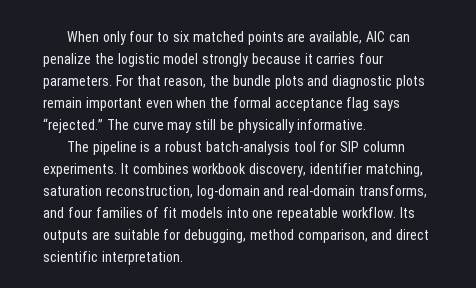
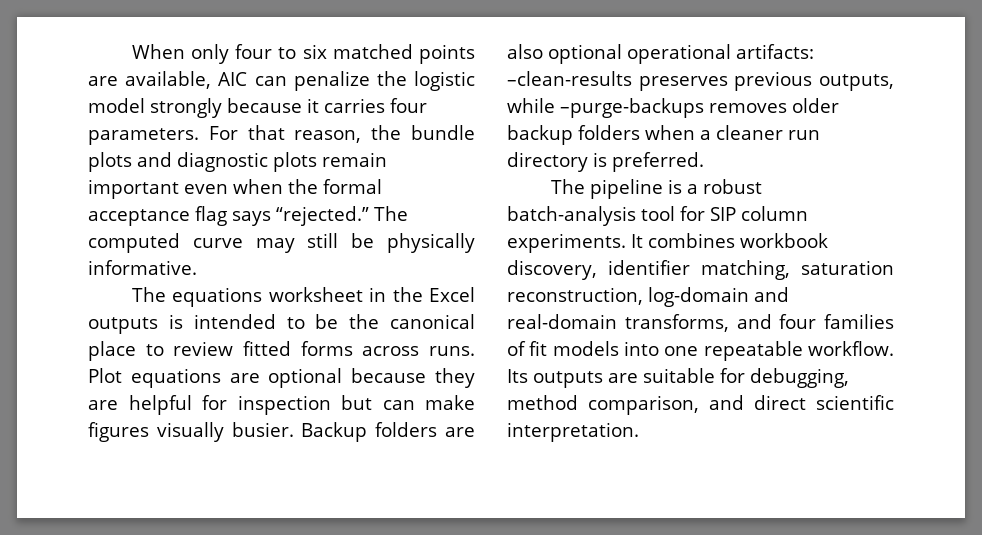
(129, 124) none -> [88,233,180,253] computed
(367, 124) none -> [131,287,476,307] [88,314,475,334] [88,341,475,361] [88,368,476,388] [88,395,475,415] [88,422,476,442] [507,44,814,64] [507,71,894,91] [507,98,839,118] [507,125,820,145] [507,152,704,172] // The equations worksheet in the Excel outputs is intended to be the canonical place to review fitted forms across runs. Plot equations are optional because they are helpful for inspection but can make figures visually busier. Backup folders are also optional operational artifacts: –clean-results preserves previous outputs, while –purge-backups removes older backup folders when a cleaner run directory is preferred.

